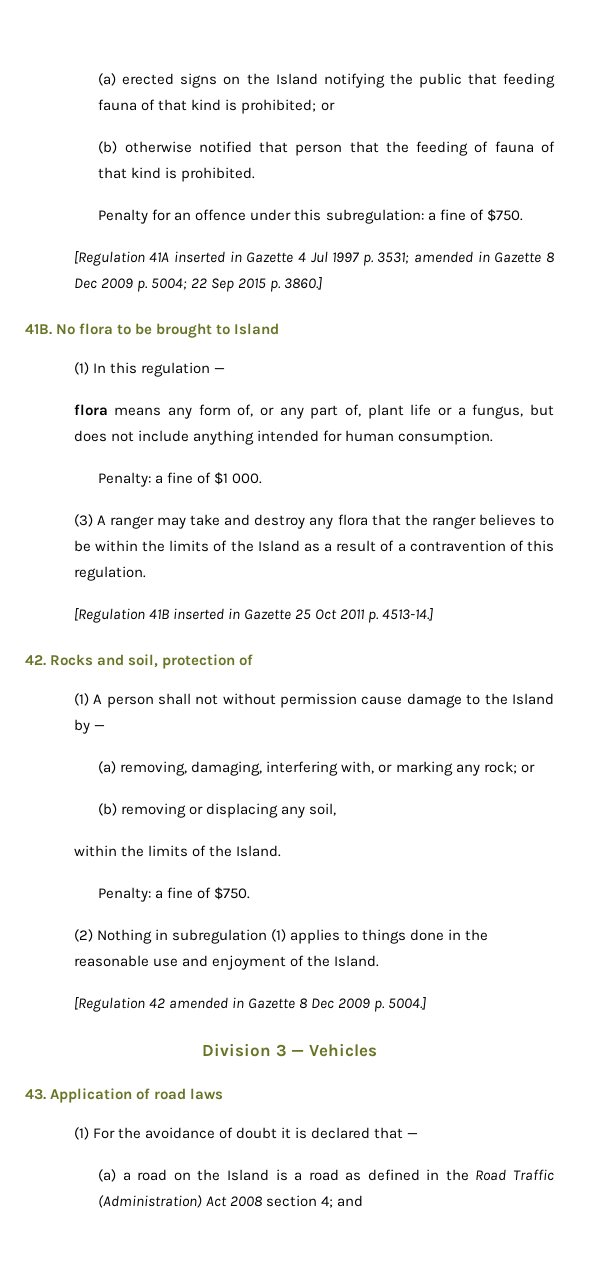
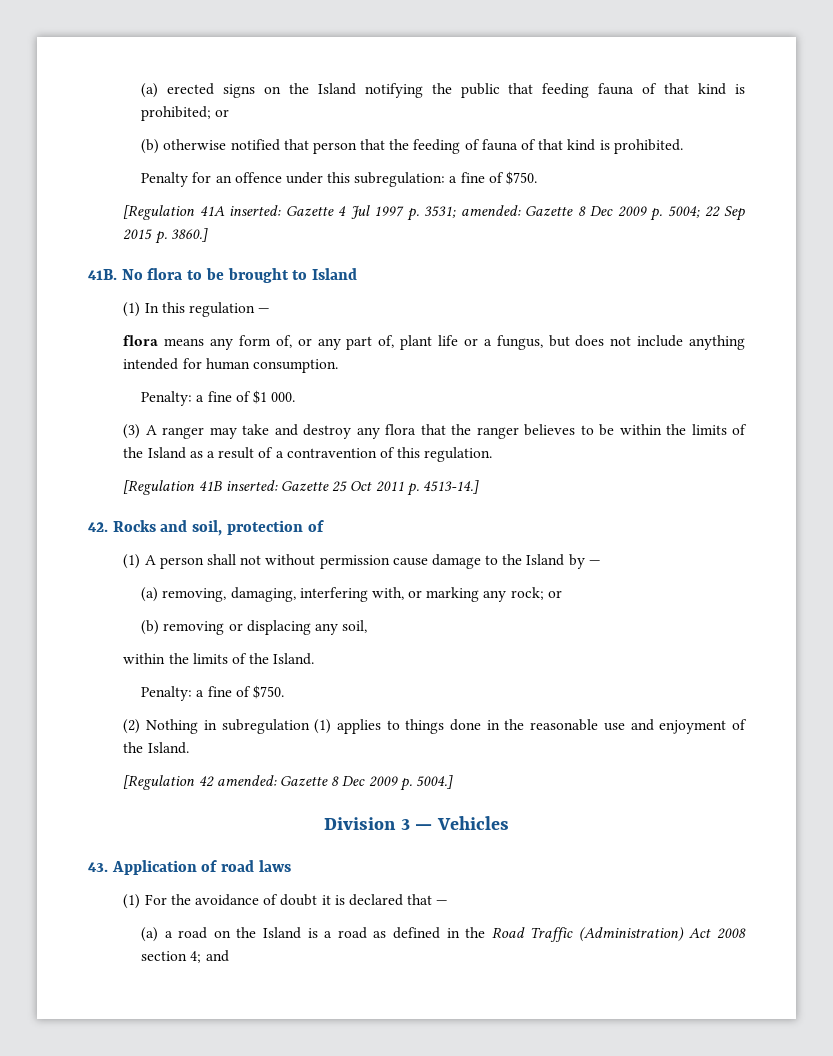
[174,251,242,263] inserted in -> [229,205,282,216] inserted:
[414,251,490,263] amended in -> [460,205,521,216] amended:
[172,608,240,620] inserted in -> [225,480,278,491] inserted:
[168,997,244,1009] amended in -> [216,775,277,786] amended:

